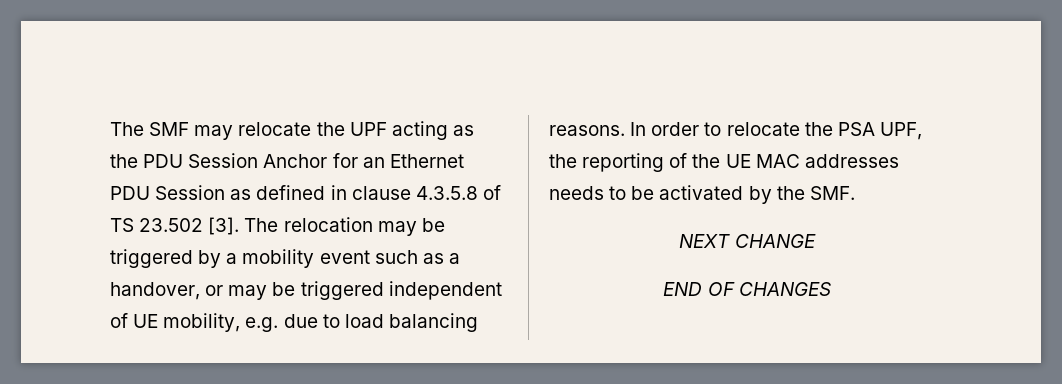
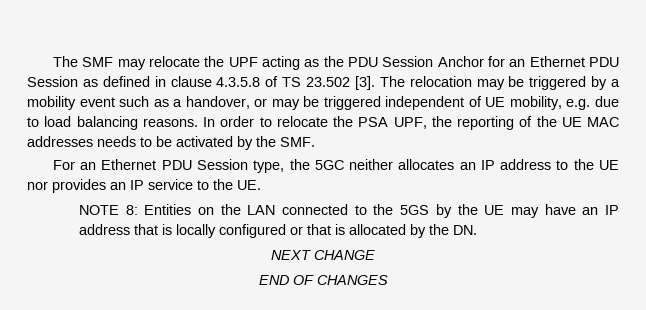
(855, 193) none -> [52,159,619,173] [27,179,261,193] [78,204,619,218] [78,224,477,238] // For an Ethernet PDU Session type, the 5GC neither allocates an IP address to the UE nor provides an IP service to the UE. // NOTE 8: Entities on the LAN connected to the 5GS by the UE may have an IP address that is locally configured or that is allocated by the DN.

